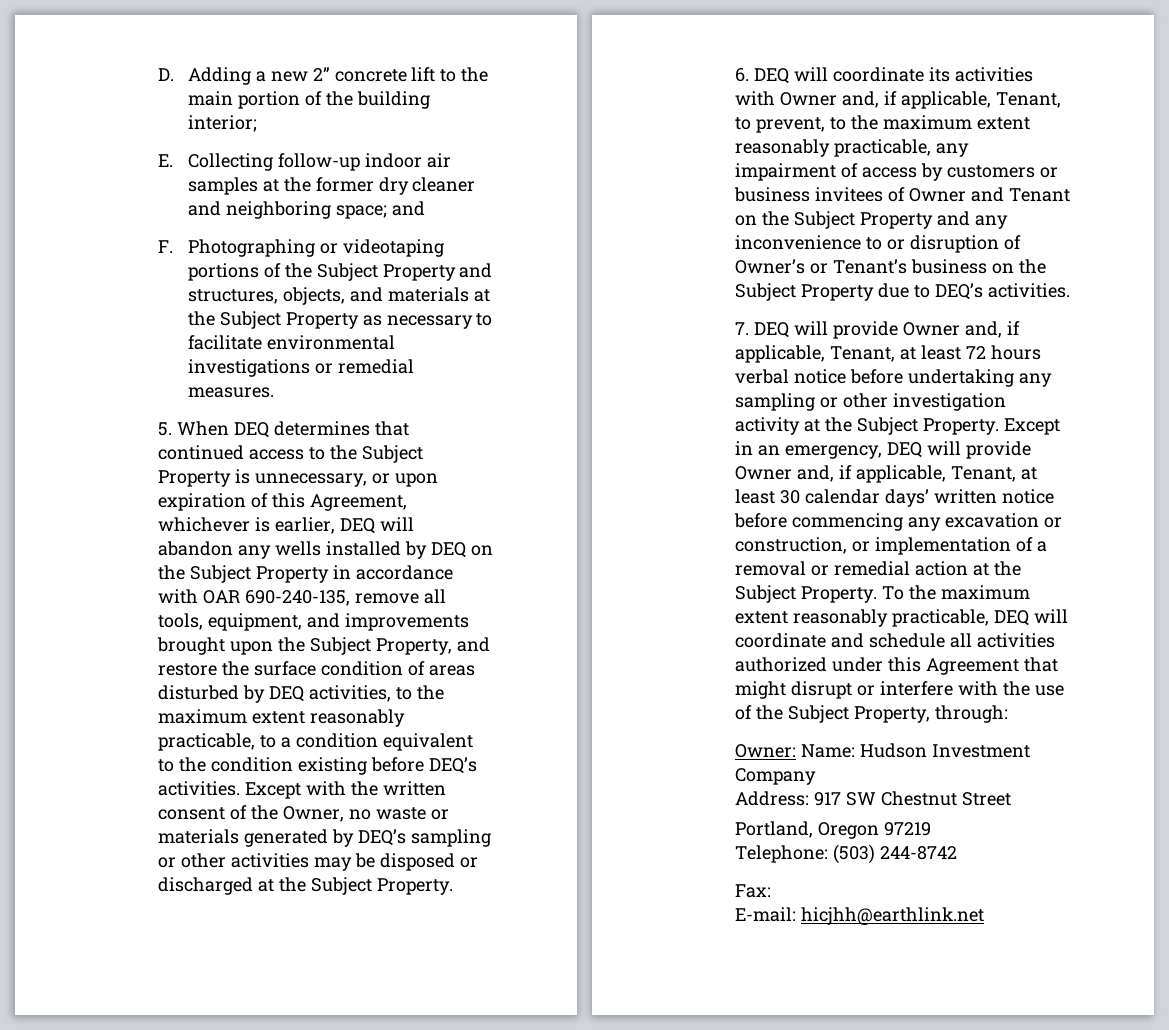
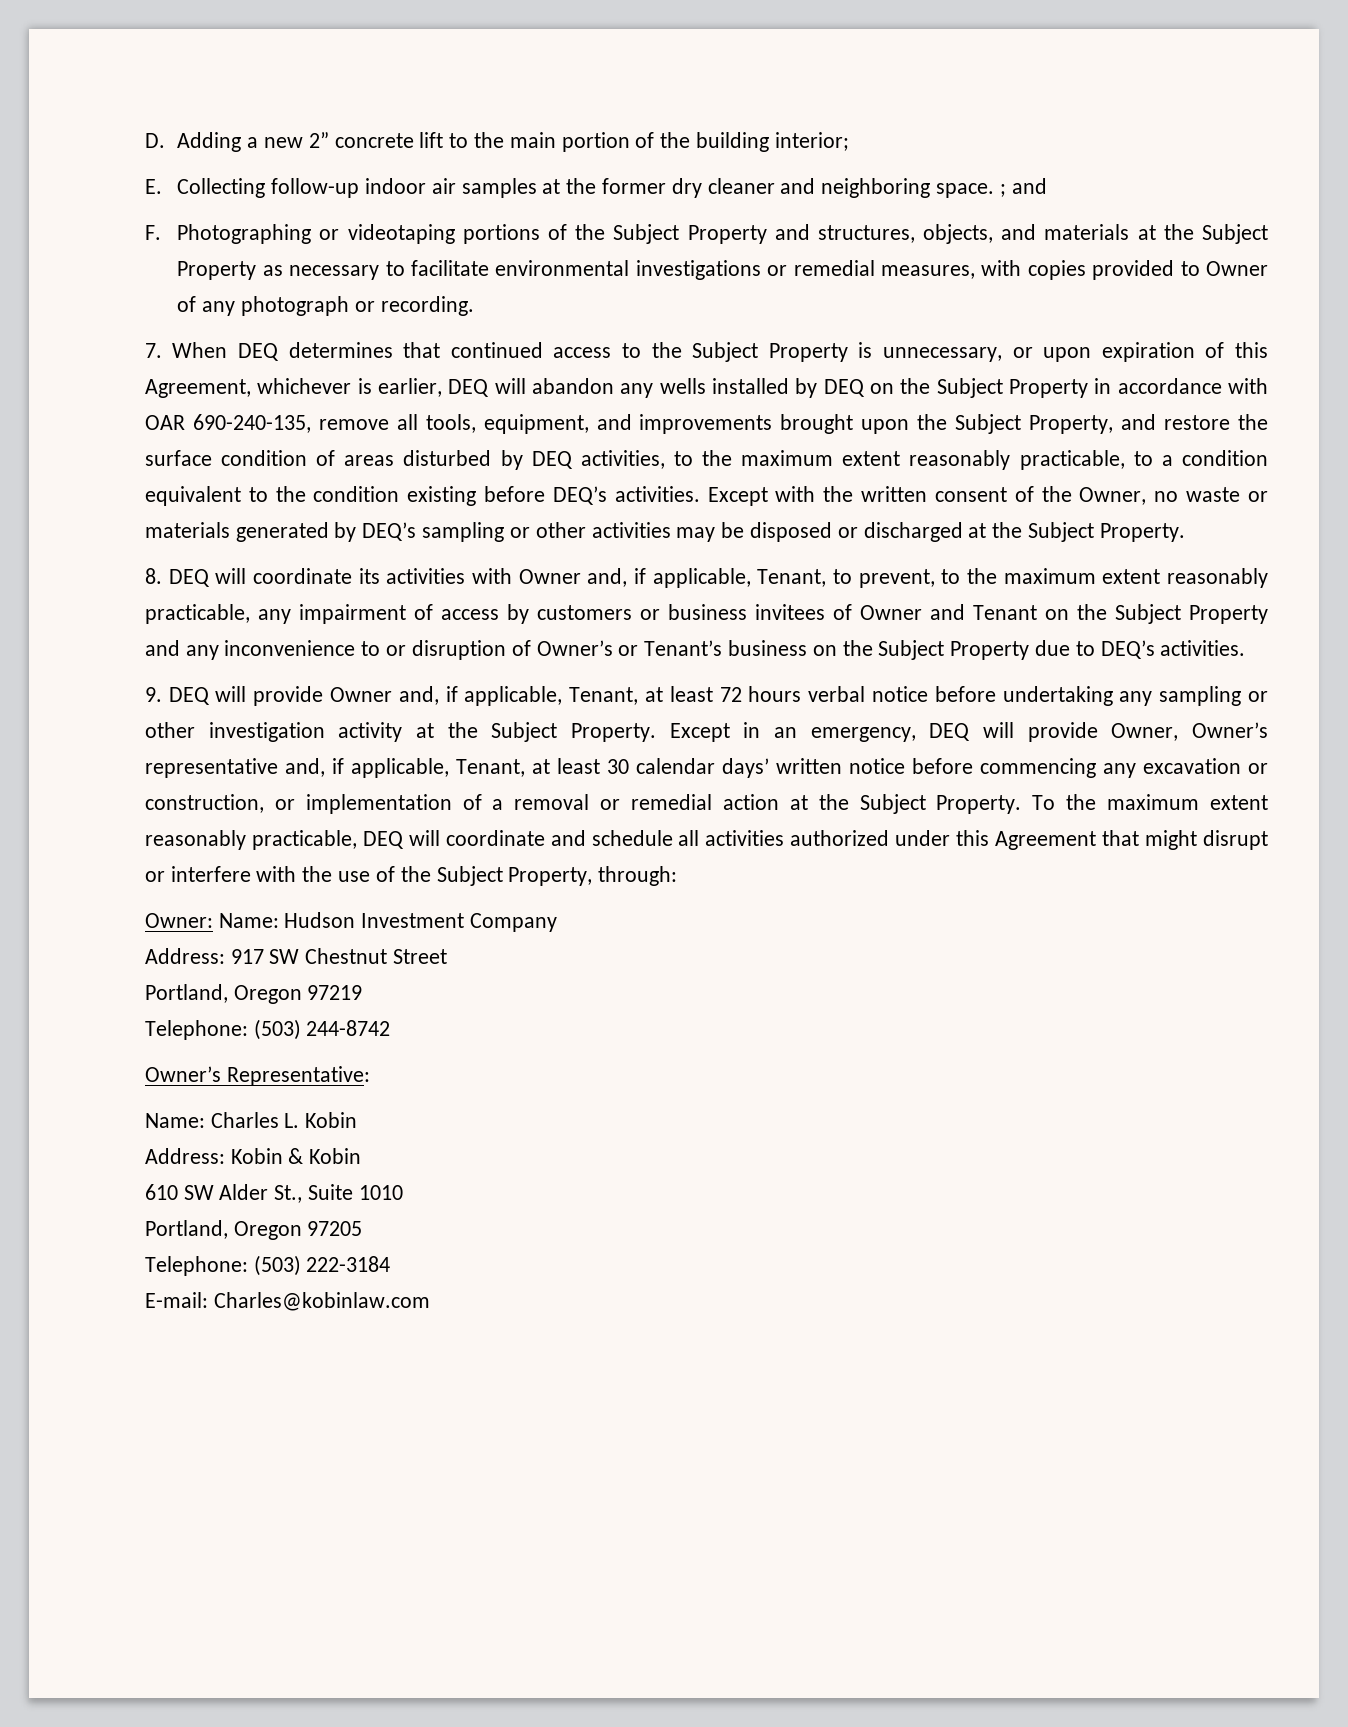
[335,205,387,219] space; -> [935,183,1006,198] space. ;
[188,387,275,398] [158,422,173,436] measures. // 5. -> [880,260,1269,280] [177,296,474,316] [144,343,162,358] measures, with copies provided to Owner of any photograph or recording. // 7.
[735,68,750,82] 6. -> [144,568,162,584] 8.
[735,322,750,335] 7. -> [144,687,162,702] 9.
[735,466,793,480] Owner -> [1111,722,1269,741] [144,758,278,778] Owner, Owner’s representative
[735,884,772,898] Fax: -> [144,1066,370,1086] [144,1112,358,1128] [144,1148,362,1164] [144,1184,403,1203] [144,1220,363,1240] [144,1255,391,1276] Owner’s Representative: // Name: Charles L. Kobin // Address: Kobin & Kobin // 610 SW Alder St., Suite 1010 // Portland, Oregon 97205 // Telephone: (503) 222-3184
[801,907,985,925] hicjhh@earthlink.net -> [213,1292,430,1311] Charles@kobinlaw.com

